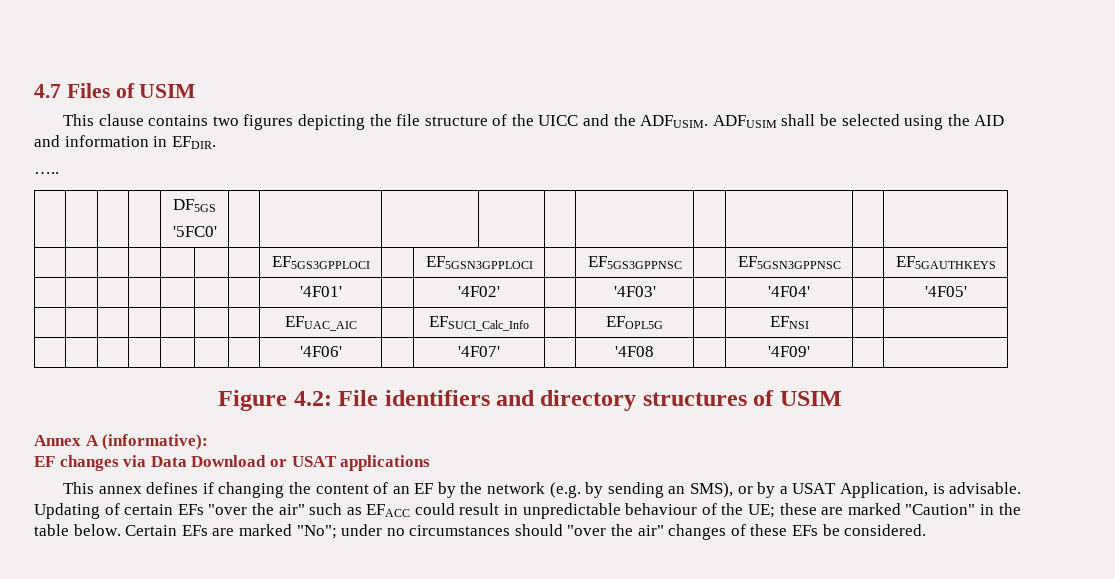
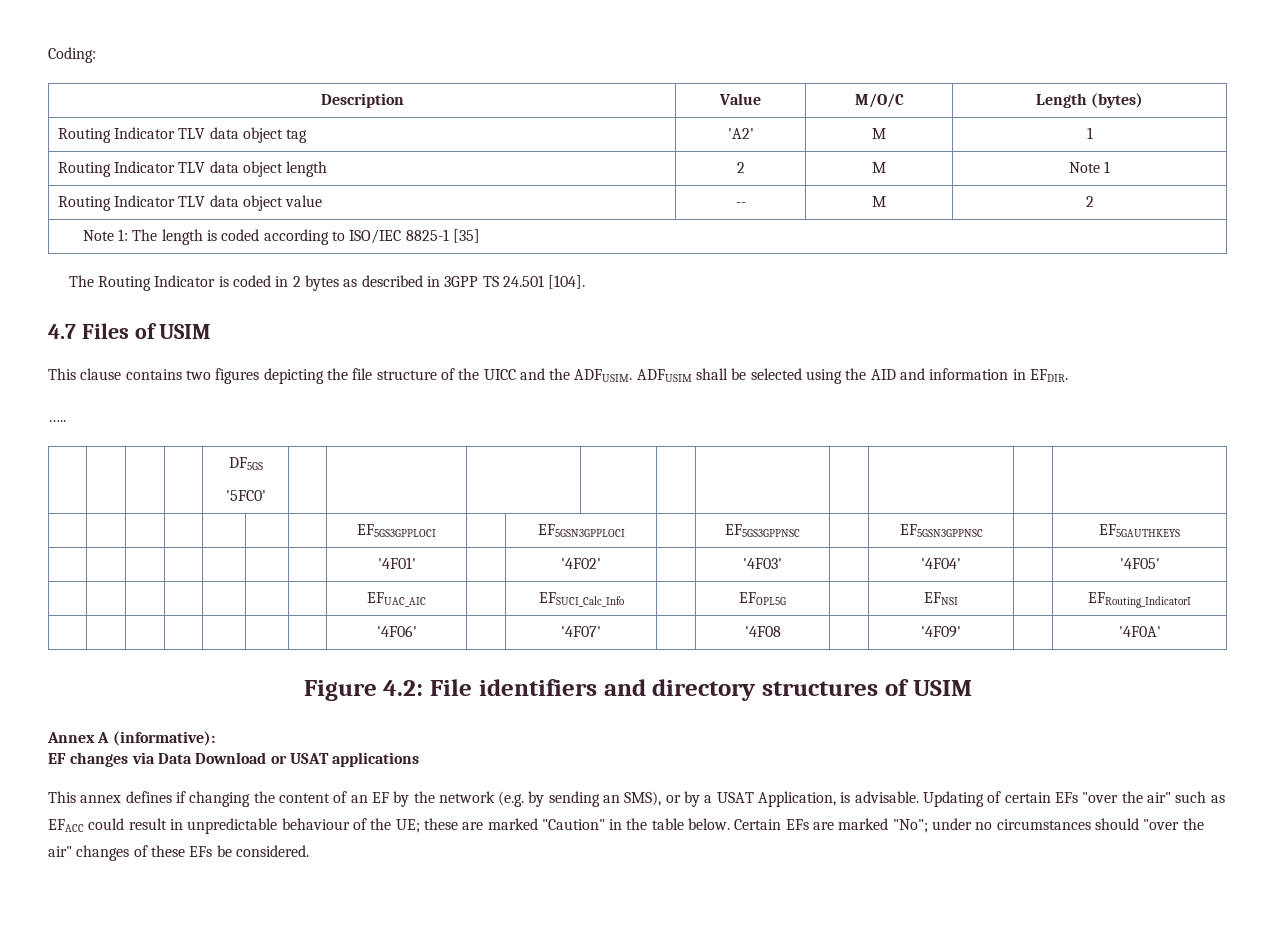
(34, 91) none -> [48,47,96,63] [320,93,404,108] [719,93,761,105] [854,93,904,108] [1035,93,1144,108] [57,127,308,143] [727,128,754,139] [872,128,886,139] [1086,127,1093,139] [57,161,328,177] [736,162,745,173] [872,162,886,173] [1068,161,1111,173] [57,195,323,211] [735,202,746,207] [872,196,886,207] [1085,196,1094,207] [82,229,480,245] [68,275,586,291] Coding: // Description | Value | M/O/C | Length (bytes) // Routing Indicator TLV data object tag | 'A2' | M | 1 // Routing Indicator TLV data object length | 2 | M | Note 1 // Routing Indicator TLV data object value | -- | M | 2 // Note 1: The length is coded according to ISO/IEC 8825-1 [35] // The Routing Indicator is coded in 2 bytes as described in 3GPP TS 24.501 [104]. //
(809, 322) none -> [1088,592,1191,608] EFRouting_IndicatorI
(810, 351) none -> [1118,626,1161,637] '4F0A'

